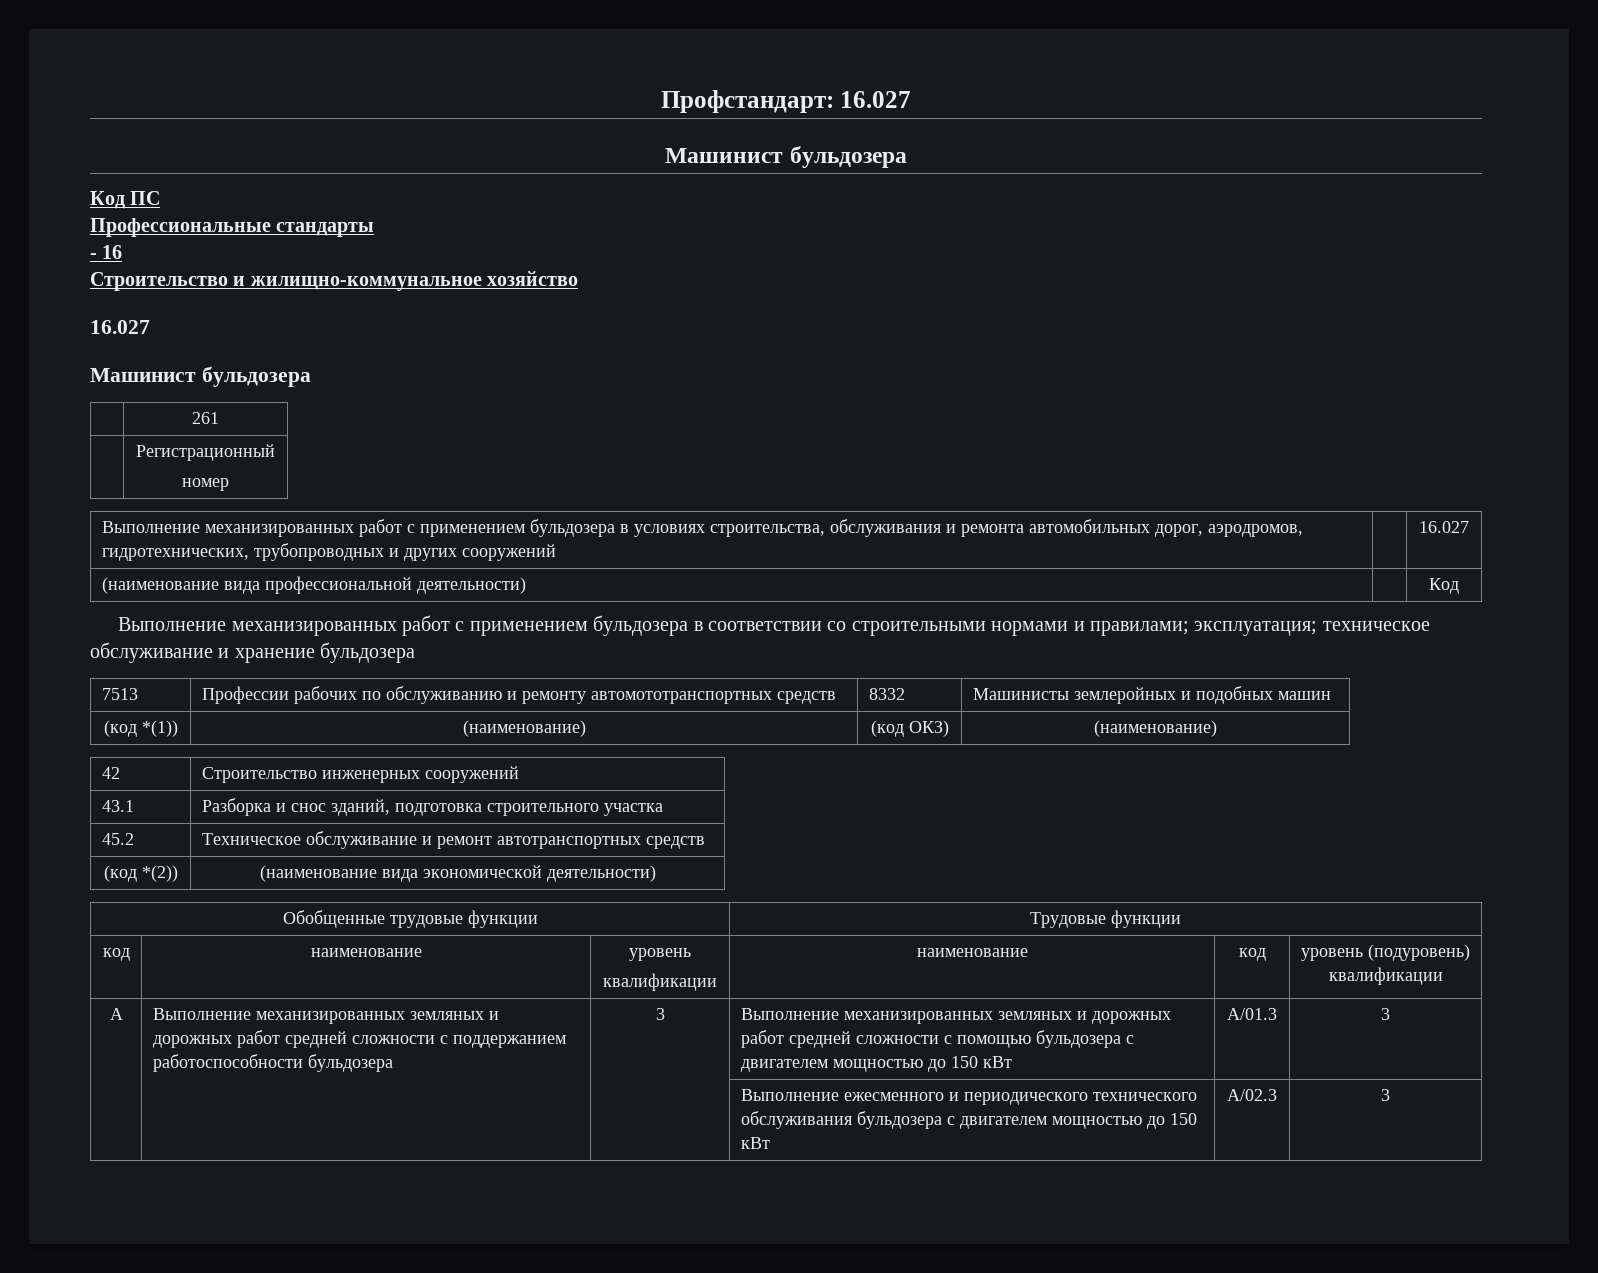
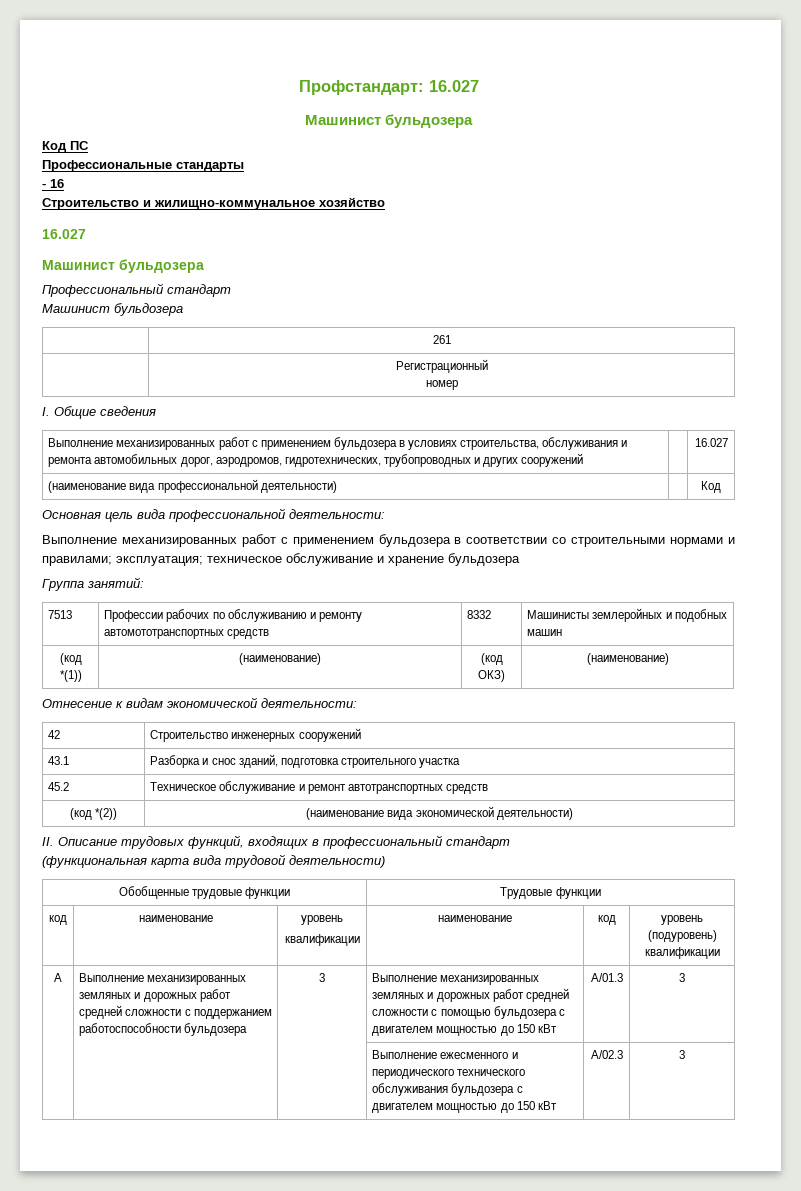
(311, 376) none -> [42,283,231,297] [42,303,183,316] // Профессиональный стандарт // Машинист бульдозера
(229, 484) none -> [42,406,156,419] // I. Общие сведения
(1459, 586) none -> [42,508,385,522] // Основная цель вида профессиональной деятельности:
(416, 652) none -> [42,577,144,591] // Группа занятий:
(1217, 728) none -> [42,697,357,708] // Отнесение к видам экономической деятельности:
(656, 873) none -> [42,835,510,849] [42,854,385,868] // II. Описание трудовых функций, входящих в профессиональный стандарт // (функциональная карта вида трудовой деятельности)

